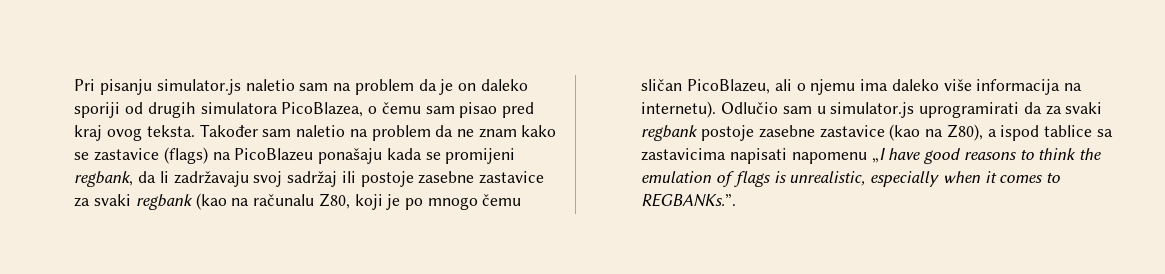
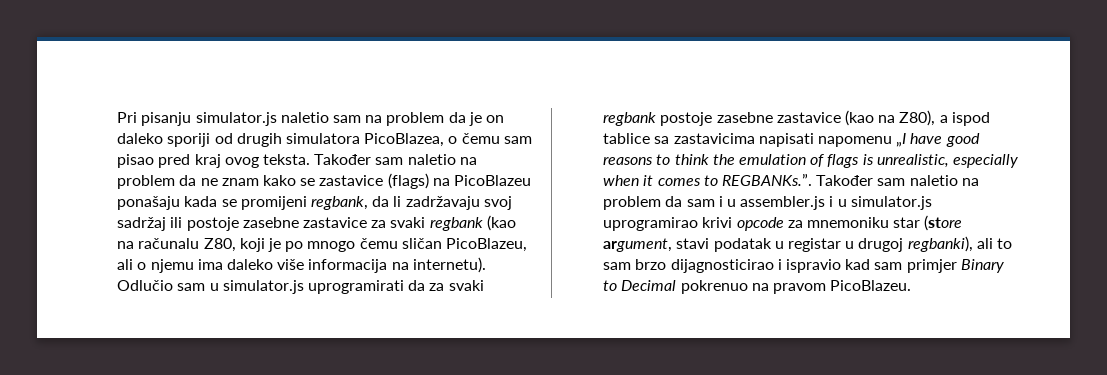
(737, 200) none -> [816,175,979,186] [603,196,932,210] [603,215,963,231] [603,236,1012,252] [603,259,1004,273] [603,280,912,294] Također sam naletio na problem da sam i u assembler.js i u simulator.js uprogramirao krivi opcode za mnemoniku star (store argument, stavi podatak u registar u drugoj regbanki), ali to sam brzo dijagnosticirao i ispravio kad sam primjer Binary to Decimal pokrenuo na pravom PicoBlazeu.

